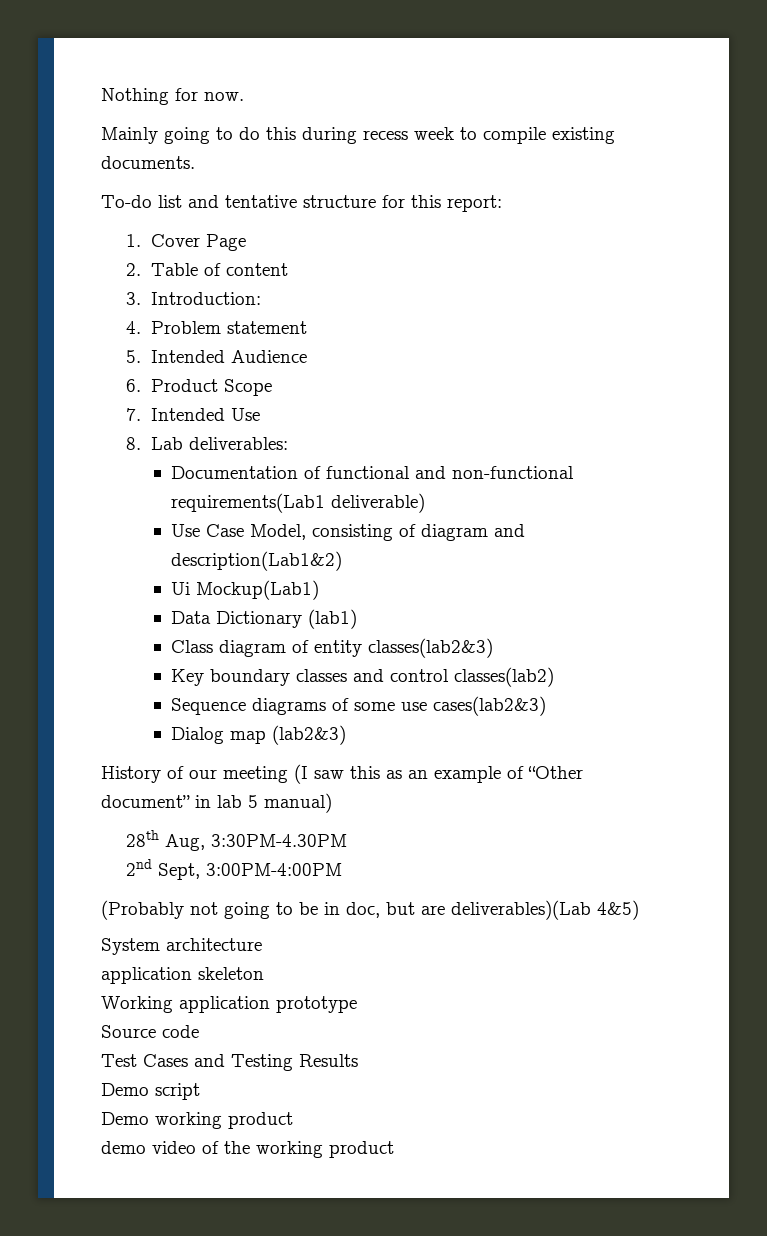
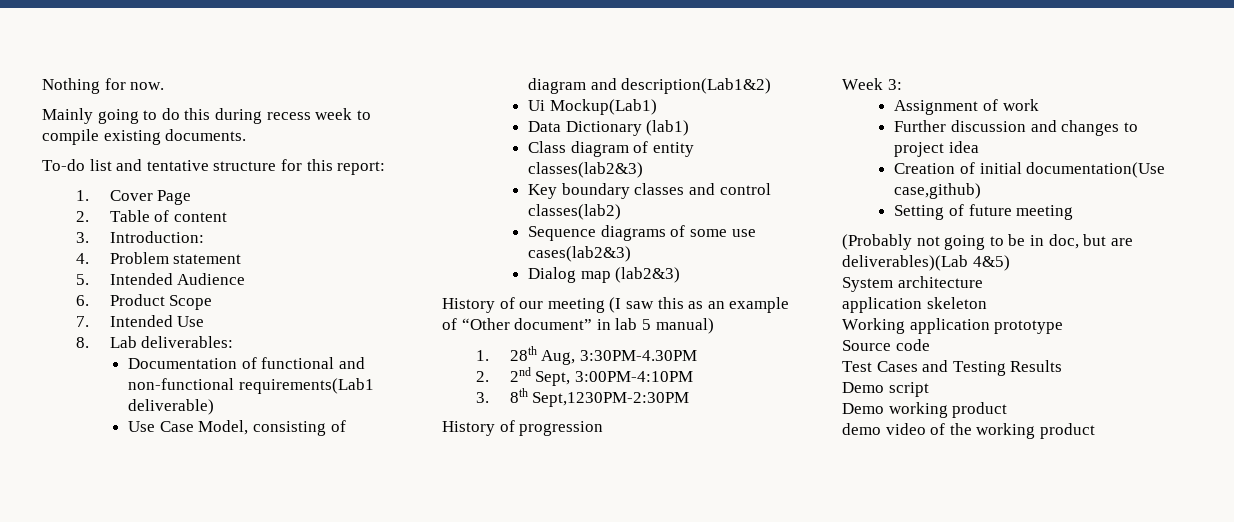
(332, 803) none -> [475,350,489,361] 1.
(347, 840) none -> [475,371,489,382] 2.
[205,863,342,876] 3:00PM-4:00PM -> [574,371,693,382] [475,388,690,407] [442,420,604,436] [842,78,902,90] [894,99,1039,115] [894,120,1138,136] [894,141,980,157] [894,162,1166,178] [894,183,982,199] [894,204,1074,220] 3:00PM-4:10PM // 3. 8th Sept,1230PM-2:30PM // History of progression // Week 3: // Assignment of work // Further discussion and changes to project idea // Creation of initial documentation(Use case,github) // Setting of future meeting

